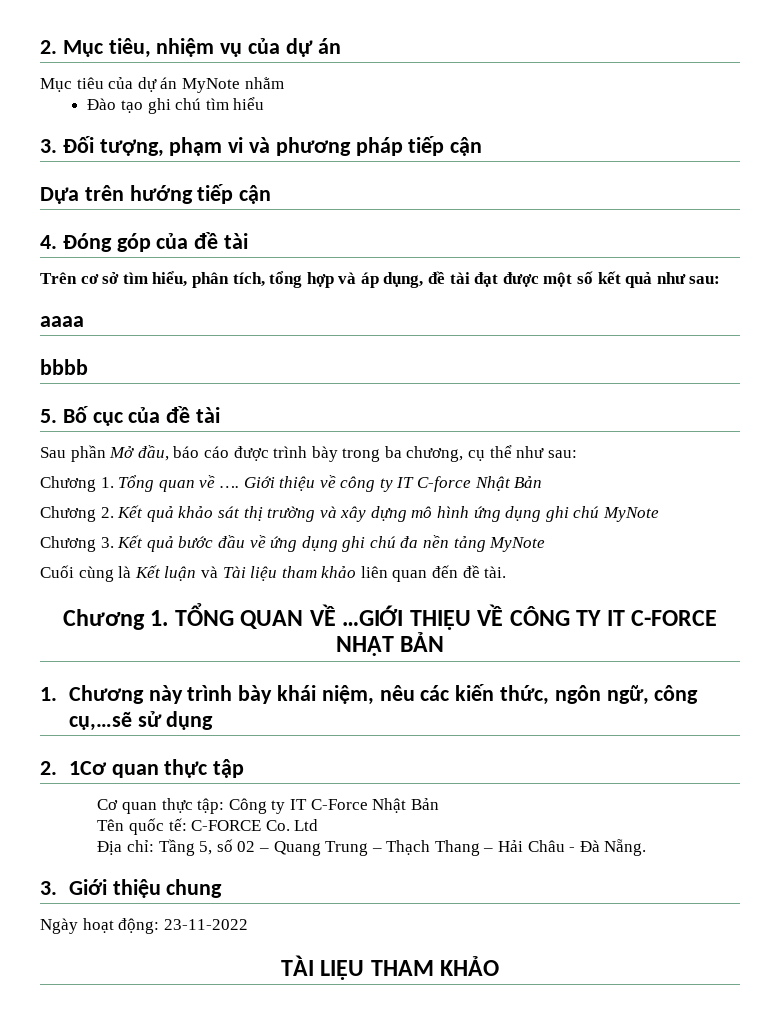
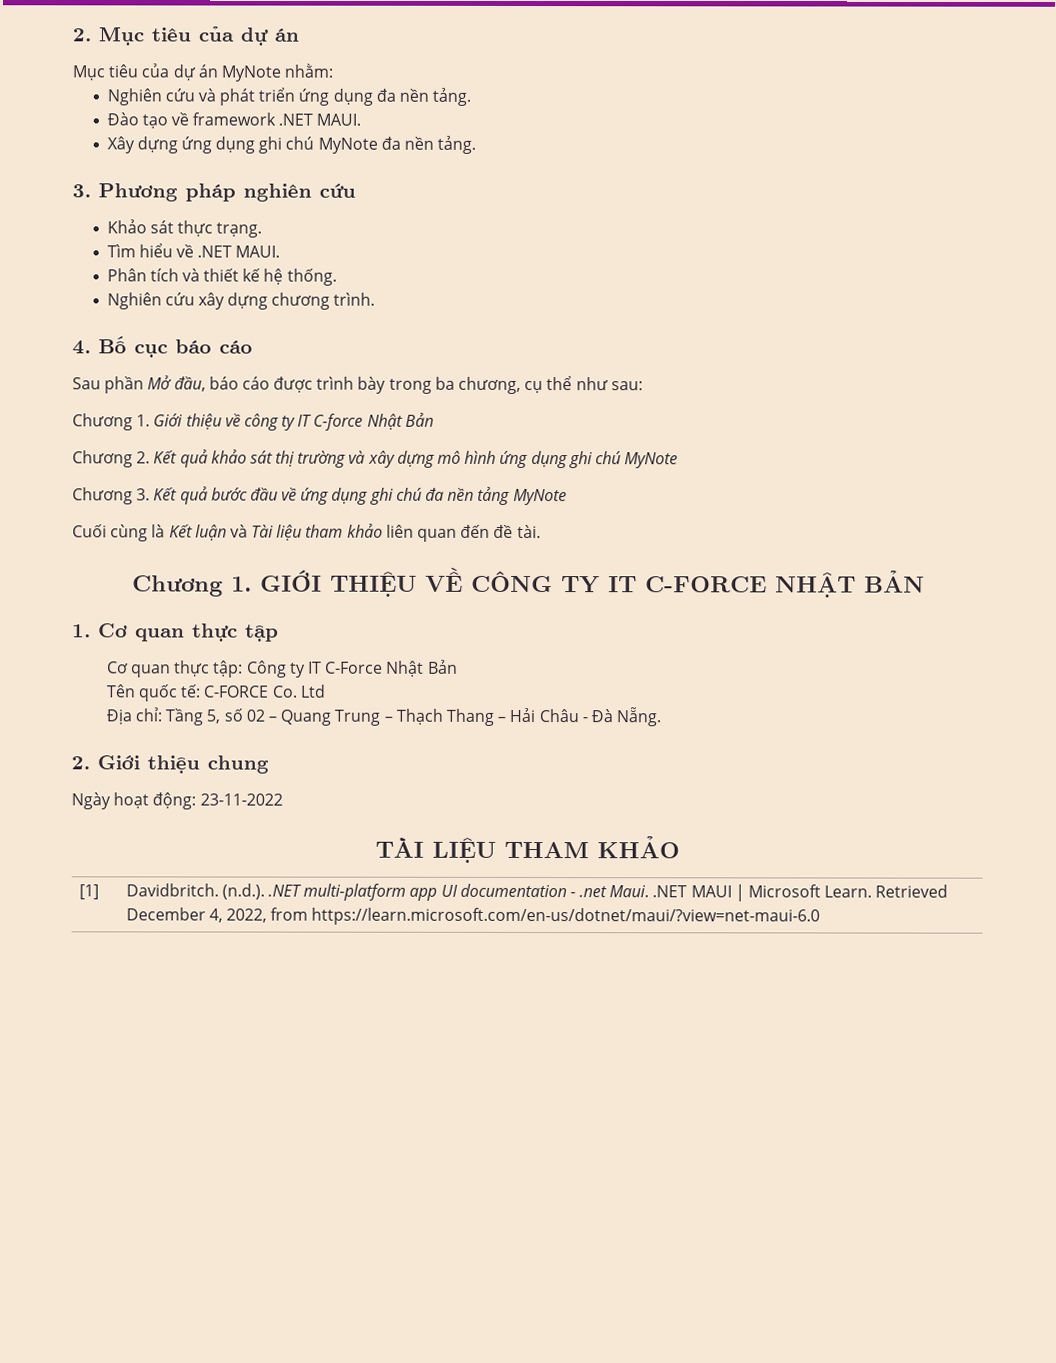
[108,38,243,58] tiêu, nhiệm vụ -> [152,27,192,42] tiêu
[244,77,284,89] [87,97,265,114] [40,136,483,157] [40,184,272,204] [40,232,249,252] [40,271,721,288] [40,316,84,327] [40,359,88,375] [40,406,221,426] nhằm // Đào tạo ghi chú tìm hiểu // 3. Đối tượng, phạm vi và phương pháp tiếp cận // Dựa trên hướng tiếp cận // 4. Đóng góp của đề tài // Trên cơ sở tìm hiểu, phân tích, tổng hợp và áp dụng, đề tài đạt được một số kết quả như sau: // aaaa // bbbb // 5. Bố cục của đề tài -> [284,63,334,78] [106,87,472,106] [106,112,362,129] [106,135,477,154] [72,183,356,202] [106,219,263,238] [106,243,281,258] [106,268,337,286] [106,292,376,310] [72,336,253,358] nhằm: // Nghiên cứu và phát triển ứng dụng đa nền tảng. // Đào tạo về framework .NET MAUI. // Xây dựng ứng dụng ghi chú MyNote đa nền tảng. // 3. Phương pháp nghiên cứu // Khảo sát thực trạng. // Tìm hiểu về .NET MAUI. // Phân tích và thiết kế hệ thống. // Nghiên cứu xây dựng chương trình. // 4. Bố cục báo cáo
[118,475,239,492] Tổng quan về …. -> (151, 420) none
[174,603,404,629] TỔNG QUAN VỀ …GIỚI -> [260,569,322,592] GIỚI
[68,684,699,705] [68,711,214,731] [40,761,107,775] Chương này trình bày khái niệm, nêu các kiến thức, ngôn ngữ, công cụ,…sẽ sử dụng // 2. 1Cơ -> [97,623,128,638] Cơ
[40,881,57,895] 3. -> [71,756,90,770] 2.
(500, 966) none -> [79,884,100,900] [125,883,949,902] [125,907,821,926] // [1] | Davidbritch. (n.d.). .NET multi-platform app UI documentation - .net Maui. .NET MAUI | Microsoft Learn. Retrieved December 4, 2022, from https://learn.microsoft.com/en-us/dotnet/maui/?view=net-maui-6.0

